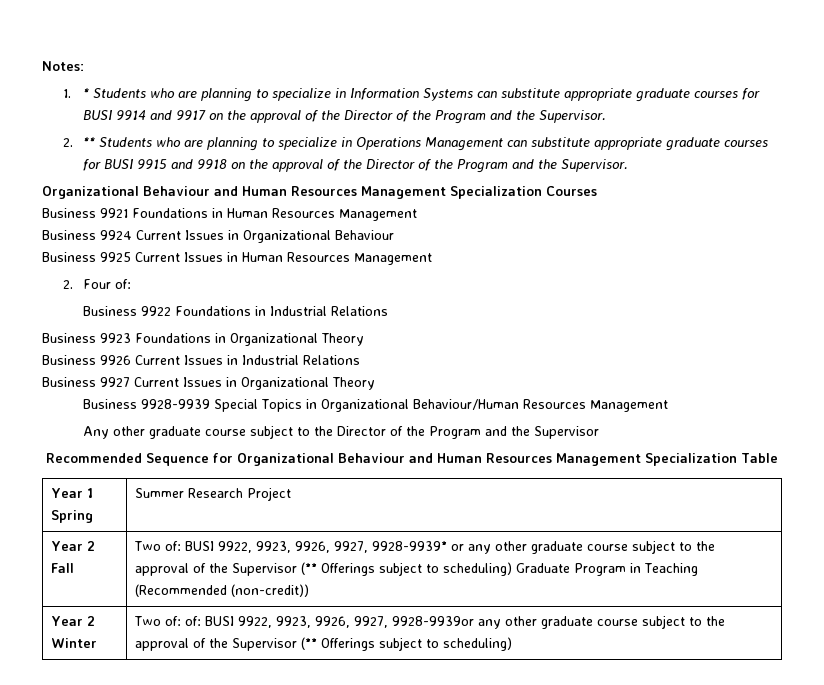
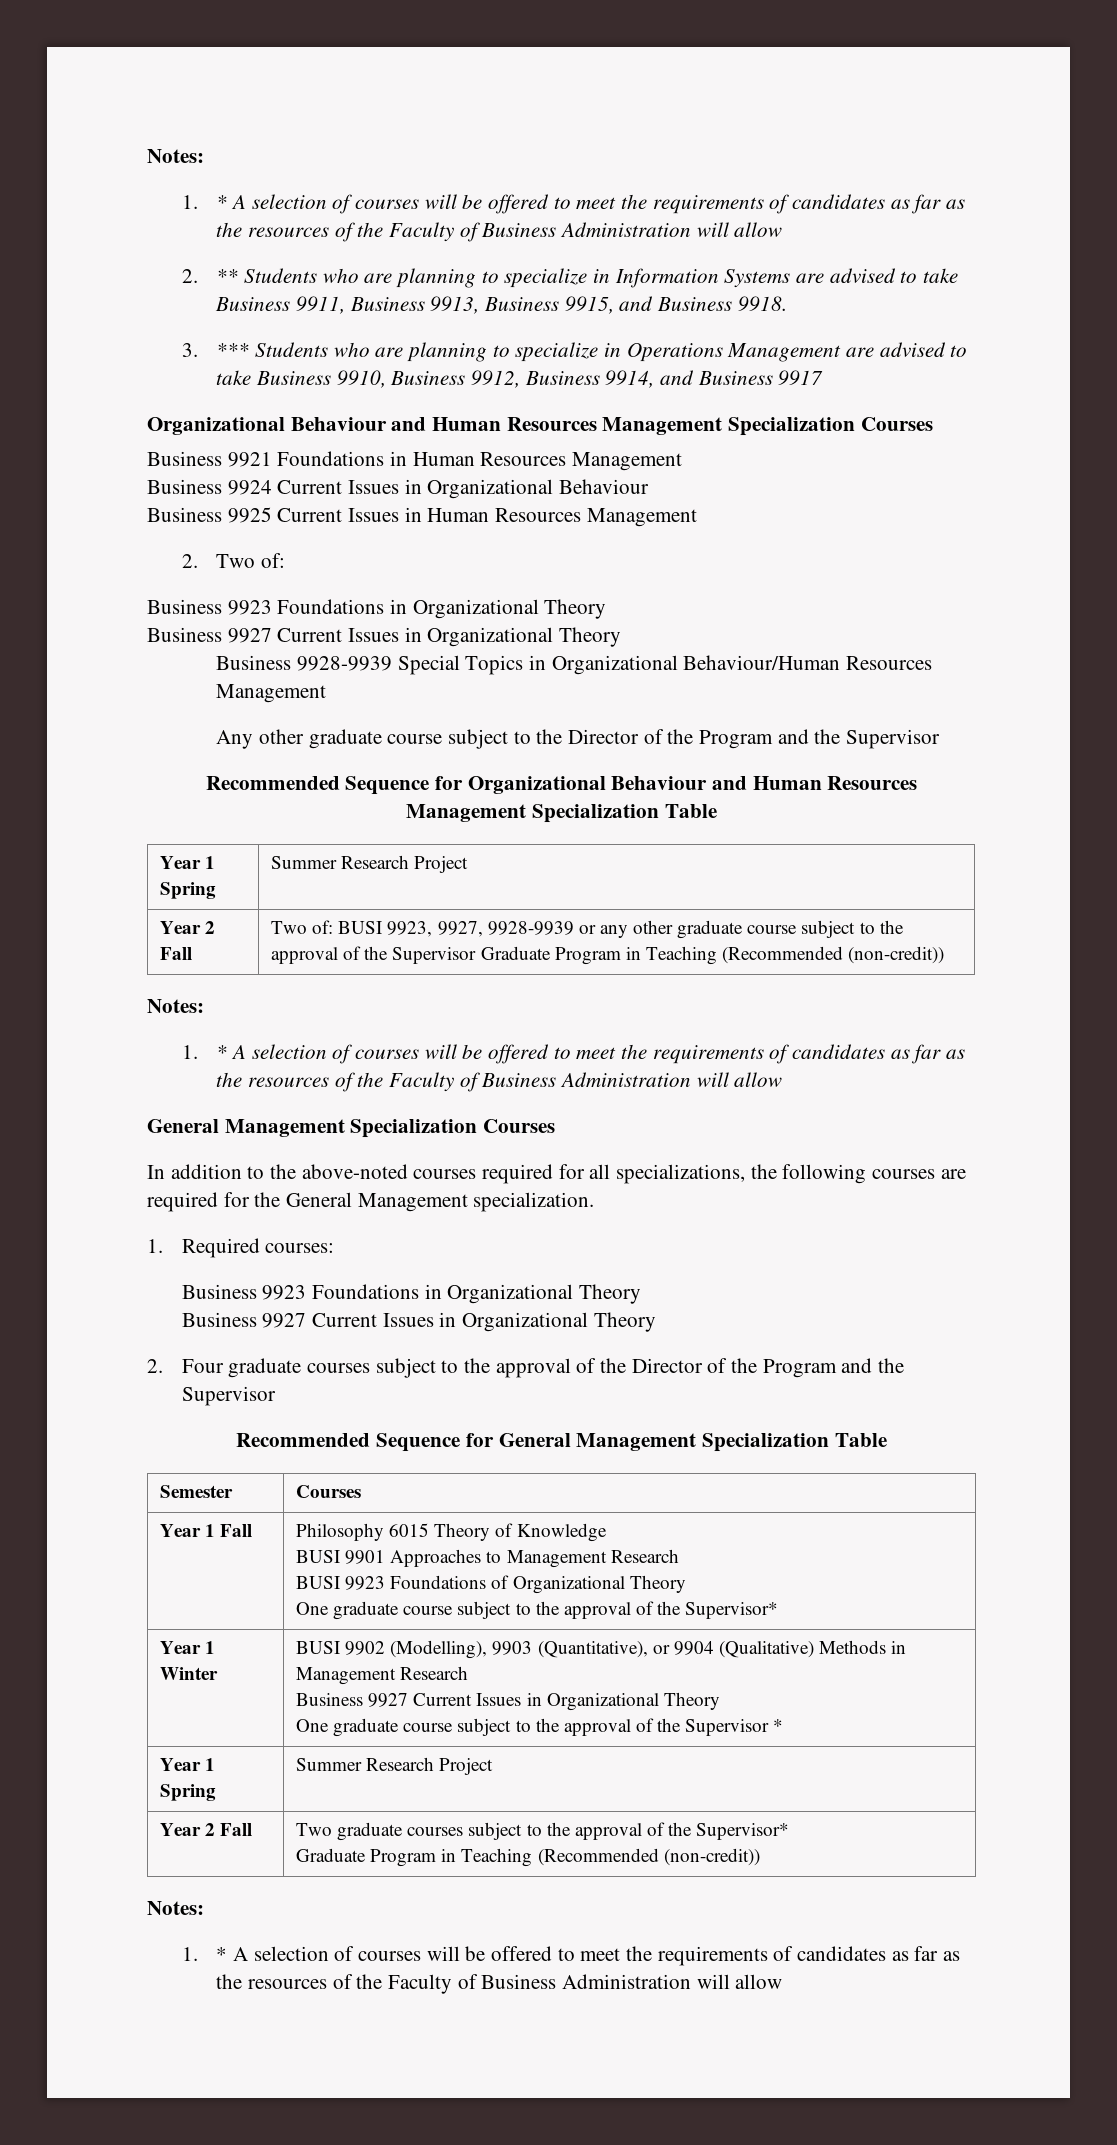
[42,61,84,71] [62,88,761,102] [83,110,607,124] Notes: // 1. * Students who are planning to specialize in Information Systems can substitute appropriate graduate courses for BUSI 9914 and 9917 on the approval of the Director of the Program and the Supervisor. -> [147,149,204,163] [181,194,966,214] [216,222,783,242] Notes: // 1. * A selection of courses will be offered to meet the requirements of candidates as far as the resources of the Faculty of Business Administration will allow
[356,137,769,151] [83,159,629,173] Operations Management can substitute appropriate graduate courses for BUSI 9915 and 9918 on the approval of the Director of the Program and the Supervisor. -> [614,268,959,288] [215,296,787,314] [181,342,968,362] [216,370,824,388] Information Systems are advised to take Business 9911, Business 9913, Business 9915, and Business 9918. // 3. *** Students who are planning to specialize in Operations Management are advised to take Business 9910, Business 9912, Business 9914, and Business 9917
[83,279,132,289] [83,306,389,316] [42,333,364,346] [42,355,360,365] Four of: // Business 9922 Foundations in Industrial Relations // Business 9923 Foundations in Organizational Theory // Business 9926 Current Issues in Industrial Relations -> [216,553,286,568] [147,599,607,619] Two of: // Business 9923 Foundations in Organizational Theory
[218,541,448,553] 9922, 9923, 9926, 9927, 9928-9939* -> [387,921,574,937] 9923, 9927, 9928-9939
[301,562,699,576] [135,584,310,597] [51,616,96,626] [51,638,98,648] [134,615,726,629] [135,637,513,651] (** Offerings subject to scheduling) Graduate Program in Teaching (Recommended (non-credit)) // Year 2 Winter | Two of: of: BUSI 9922, 9923, 9926, 9927, 9928-9939or any other graduate course subject to the approval of the Supervisor (** Offerings subject to scheduling) -> [480,946,945,965] [147,999,204,1013] [181,1044,966,1064] [216,1072,783,1092] [147,1119,556,1138] [147,1164,966,1184] [147,1192,595,1212] [147,1238,335,1258] [181,1284,642,1304] [181,1312,656,1332] [147,1358,905,1378] [181,1386,276,1406] [236,1433,887,1452] [160,1485,234,1498] [296,1485,362,1498] [160,1524,253,1537] [296,1523,607,1542] [296,1549,679,1568] [296,1575,686,1594] [296,1601,779,1620] [160,1641,216,1654] [160,1667,219,1680] [296,1640,907,1659] [296,1666,469,1685] [296,1692,720,1711] [296,1718,784,1737] [160,1758,216,1771] [160,1784,217,1801] [296,1757,494,1775] [160,1823,253,1836] [296,1822,790,1841] [296,1848,760,1867] [147,1901,204,1915] [181,1946,961,1966] [216,1974,783,1994] Graduate Program in Teaching (Recommended (non-credit)) // Notes: // 1. * A selection of courses will be offered to meet the requirements of candidates as far as the resources of the Faculty of Business Administration will allow // General Management Specialization Courses // In addition to the above-noted courses required for all specializations, the following courses are required for the General Management specialization. // 1. Required courses: // Business 9923 Foundations in Organizational Theory // Business 9927 Current Issues in Organizational Theory // 2. Four graduate courses subject to the approval of the Director of the Program and the Supervisor // Recommended Sequence for General Management Specialization Table // Semester | Courses // Year 1 Fall | Philosophy 6015 Theory of Knowledge // BUSI 9901 Approaches to Management Research // BUSI 9923 Foundations of Organizational Theory // One graduate course subject to the approval of the Supervisor* // Year 1 Winter | BUSI 9902 (Modelling), 9903 (Quantitative), or 9904 (Qualitative) Methods in Management Research // Business 9927 Current Issues in Organizational Theory // One graduate course subject to the approval of the Supervisor * // Year 1 Spring | Summer Research Project // Year 2 Fall | Two graduate courses subject to the approval of the Supervisor* // Graduate Program in Teaching (Recommended (non-credit)) // Notes: // 1. * A selection of courses will be offered to meet the requirements of candidates as far as the resources of the Faculty of Business Administration will allow

